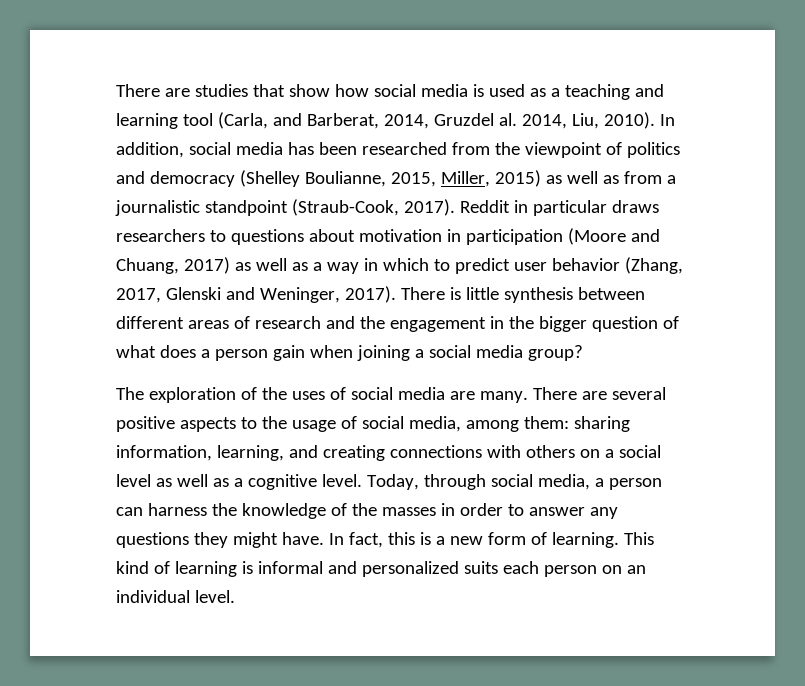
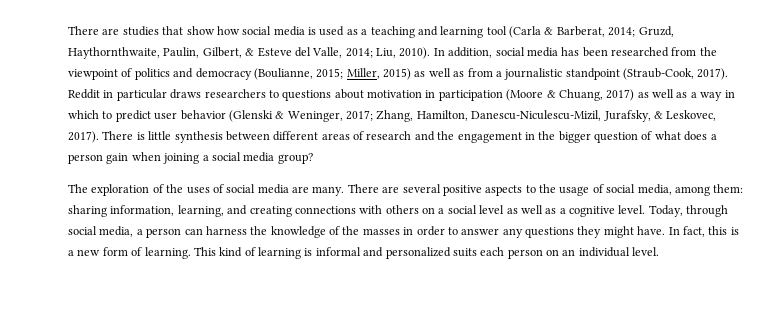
[217,112,567,129] (Carla, and Barberat, 2014, Gruzdel al. 2014, -> [509,26,674,38] [68,47,373,59] (Carla & Barberat, 2014; Gruzd, Haythornthwaite, Paulin, Gilbert, & Esteve del Valle, 2014;
[239,170,436,187] (Shelley Boulianne, 2015, -> [253,68,344,80] (Boulianne, 2015;
[630,229,660,242] and -> [546,90,556,98] &
[624,257,683,274] [116,287,340,303] (Zhang, 2017, Glenski and Weninger, -> [228,110,717,122] (Glenski & Weninger, 2017; Zhang, Hamilton, Danescu-Niculescu-Mizil, Jurafsky, & Leskovec,

